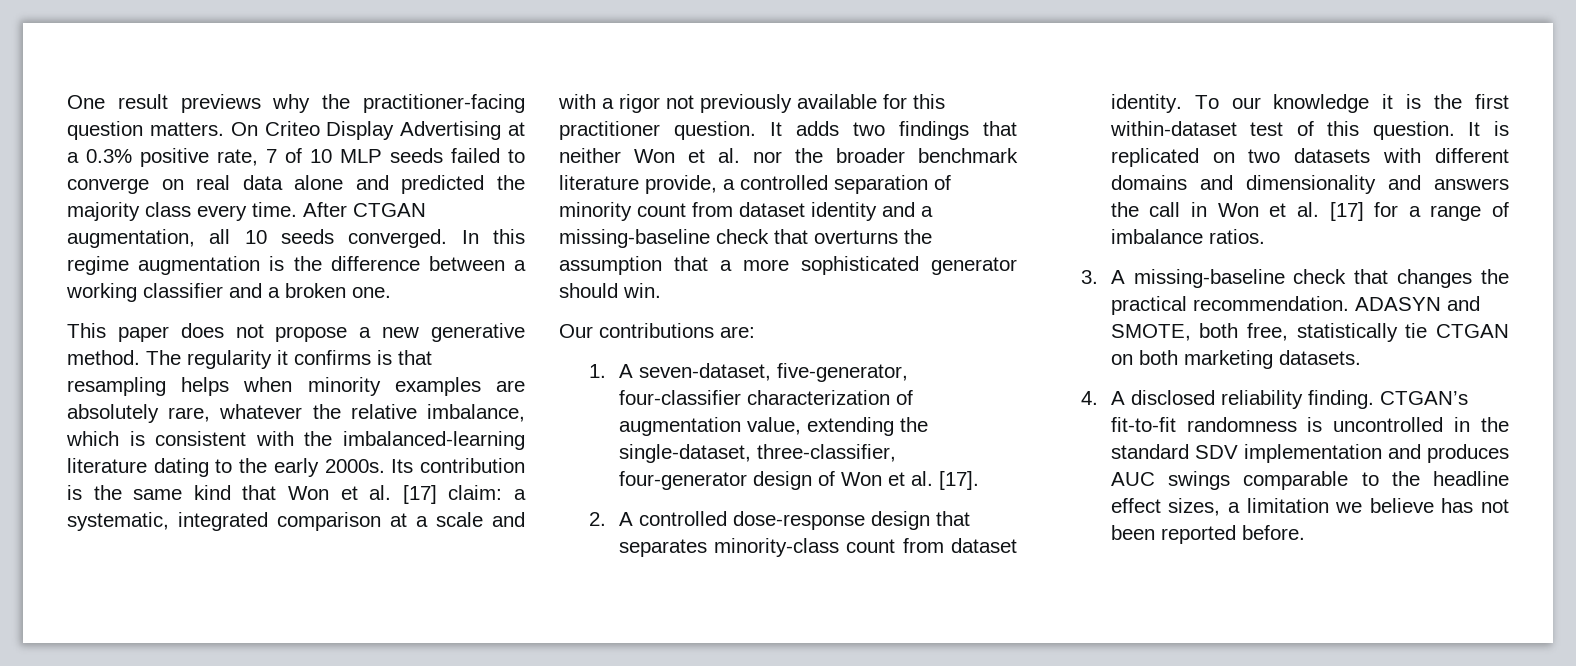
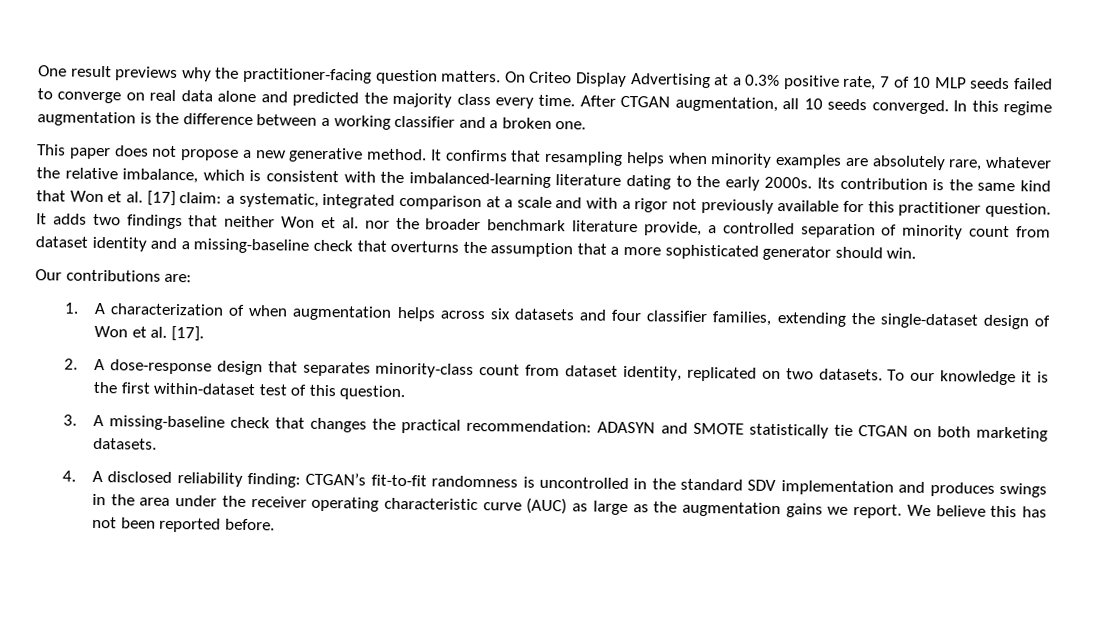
[146,350,392,369] The regularity it confirms is -> [429,149,508,162] It confirms
[638,363,908,382] [618,390,913,405] [618,417,928,436] [618,444,896,463] [618,471,747,490] seven-dataset, five-generator, four-classifier characterization of augmentation value, extending the single-dataset, three-classifier, four-generator -> [110,303,978,329] characterization of when augmentation helps across six datasets and four classifier families, extending the single-dataset
[638,511,727,526] controlled -> (105, 364) none
[1110,94,1182,113] identity. -> [622,365,883,382] identity, replicated on two datasets.
[1468,121,1509,136] [1110,148,1509,167] [1110,175,1509,194] [1110,202,1509,221] [1110,229,1265,244] It is replicated on two datasets with different domains and dimensionality and answers the call in Won et al. [17] for a range of imbalance ratios. -> (406, 393) none
[1192,296,1349,311] recommendation. -> [466,419,593,433] recommendation:
[1110,323,1289,341] SMOTE, both free, -> [692,422,744,435] SMOTE
[1307,390,1374,409] finding. -> [247,472,302,488] finding:
[1110,471,1509,490] [1110,498,1434,516] AUC swings comparable to the headline effect sizes, a limitation we believe -> [999,482,1048,498] [91,493,1018,519] swings in the area under the receiver operating characteristic curve (AUC) as large as the augmentation gains we report. We believe this

